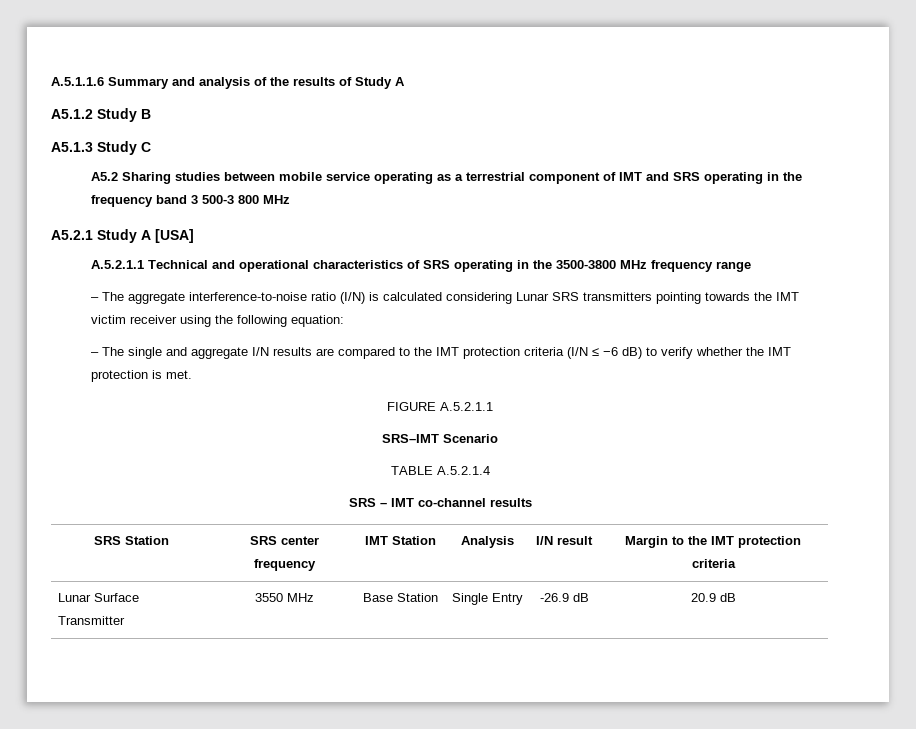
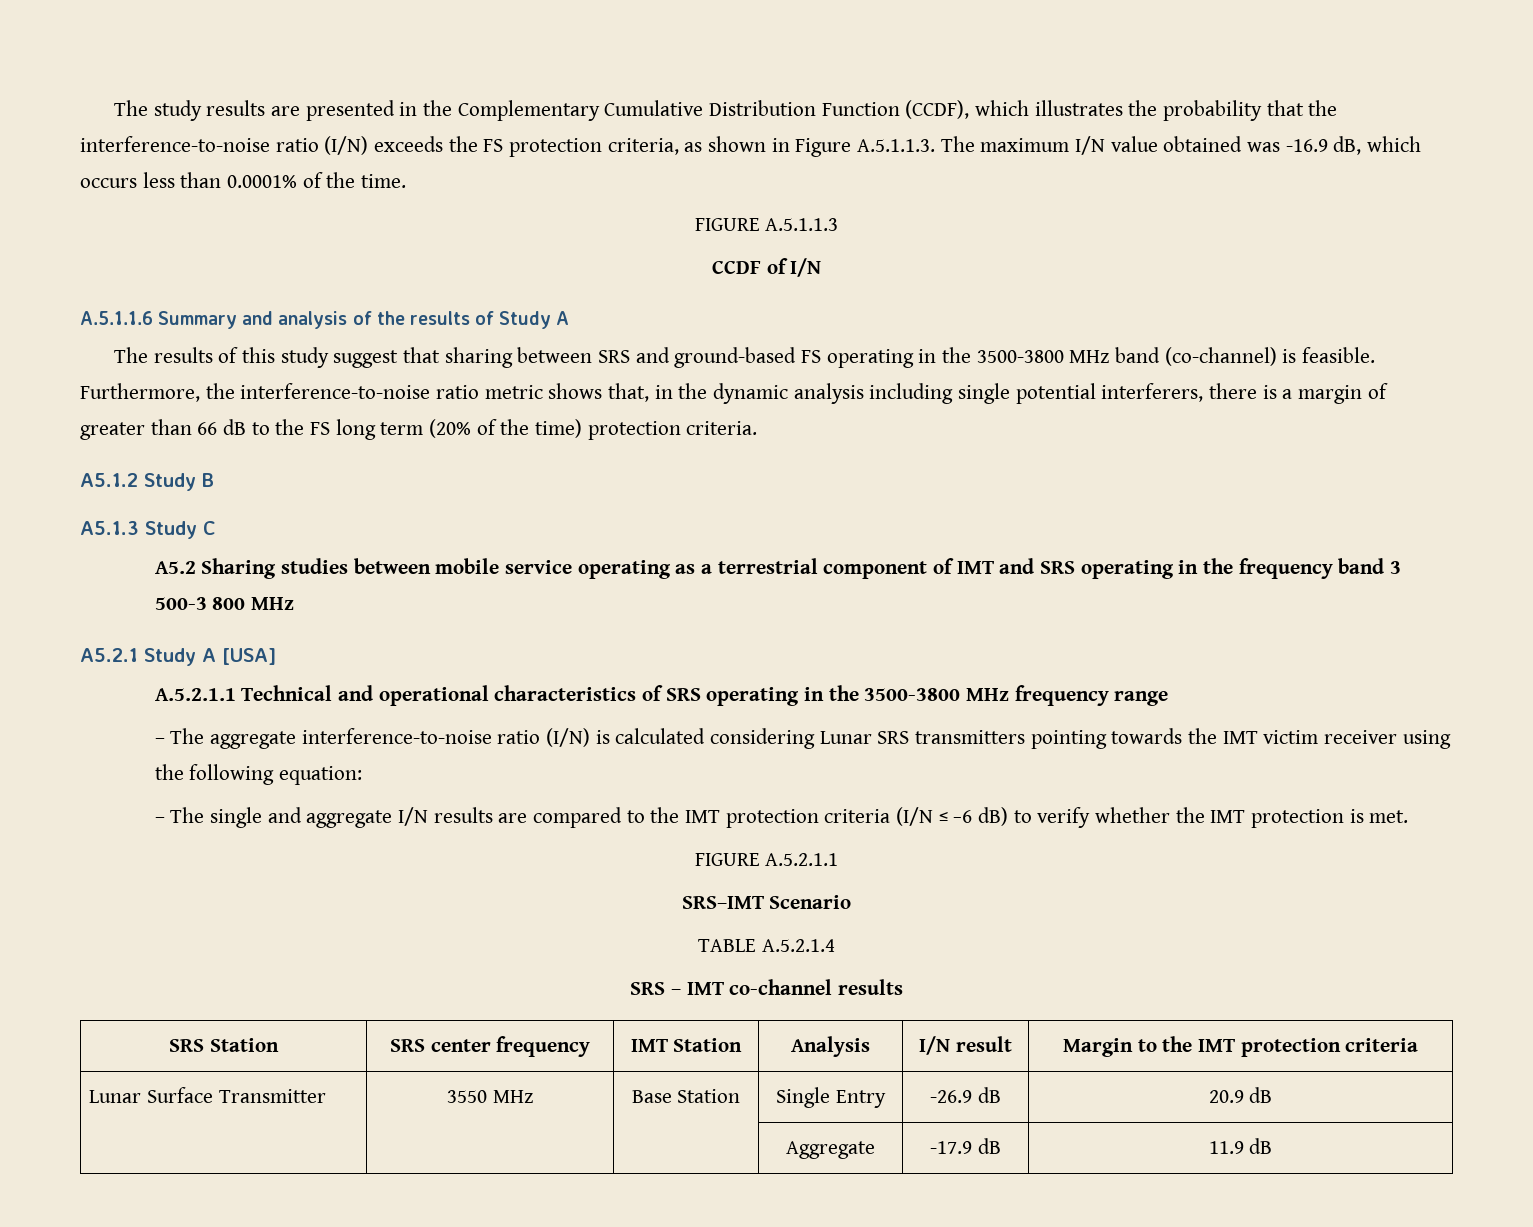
(51, 81) none -> [114,100,1338,121] [80,136,1422,157] [80,172,407,188] [694,218,839,231] [711,258,822,277] The study results are presented in the Complementary Cumulative Distribution Function (CCDF), which illustrates the probability that the interference-to-noise ratio (I/N) exceeds the FS protection criteria, as shown in Figure A.5.1.1.3. The maximum I/N value obtained was -16.9 dB, which occurs less than 0.0001% of the time. // FIGURE A.5.1.1.3 // CCDF of I/N //
(405, 81) none -> [114,347,1376,368] [80,383,1388,404] [80,419,758,440] // The results of this study suggest that sharing between SRS and ground-based FS operating in the 3500-3800 MHz band (co-channel) is feasible. Furthermore, the interference-to-noise ratio metric shows that, in the dynamic analysis including single potential interferers, there is a margin of greater than 66 dB to the FS long term (20% of the time) protection criteria.
(736, 597) none -> [786,1141,875,1159] [930,1138,1001,1154] [1208,1138,1273,1154] // | | | Aggregate | -17.9 dB | 11.9 dB

